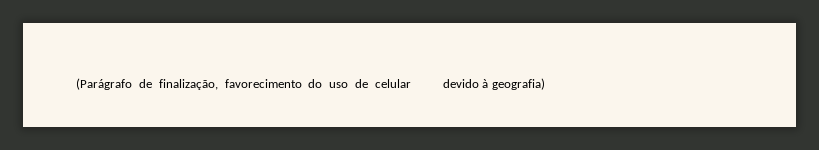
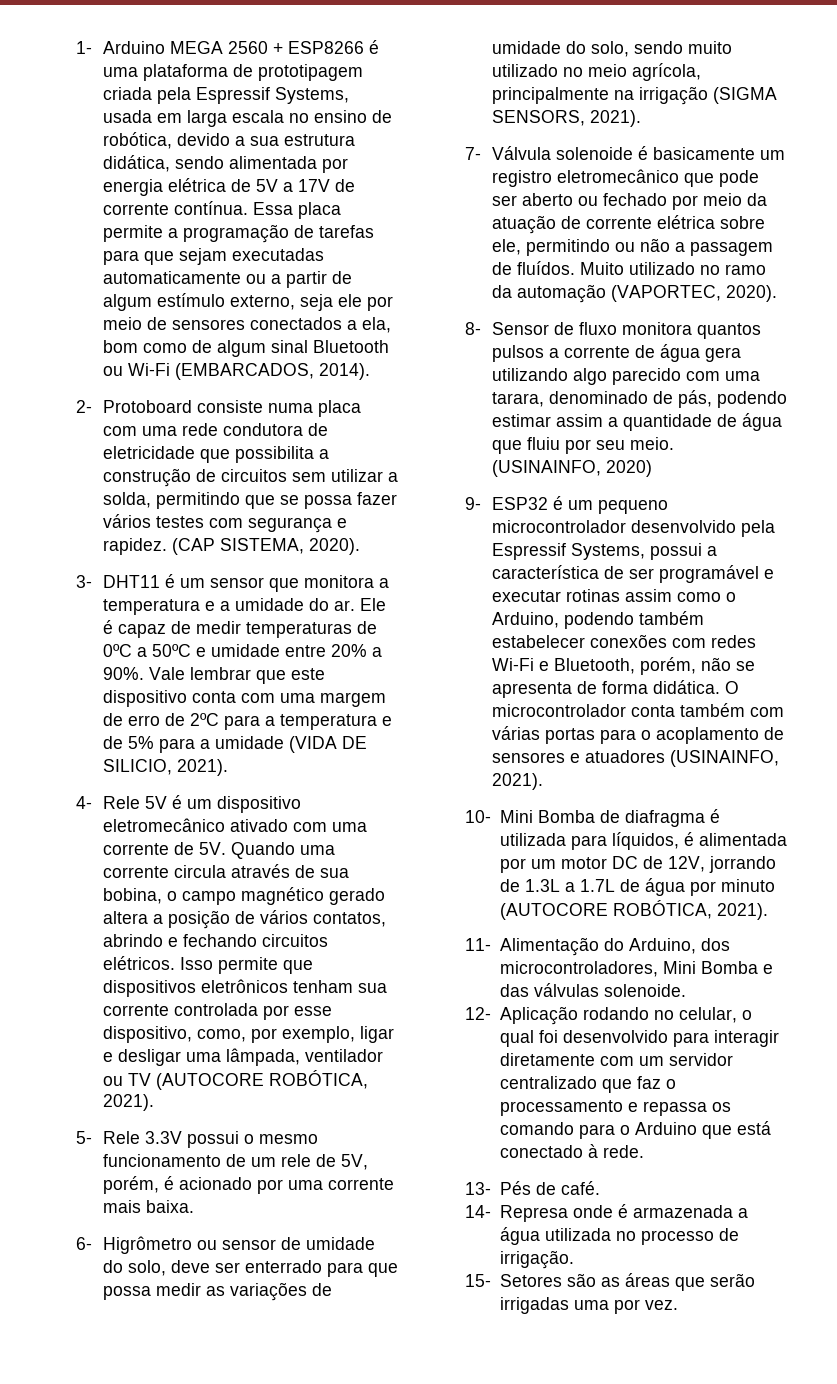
[76,78,545,90] (Parágrafo de finalização, favorecimento do uso de celular devido à geografia) -> [76,40,380,54] [103,64,364,81] [103,87,350,104] [103,110,393,127] [103,132,356,149] [103,155,349,173] [103,178,356,196] [103,201,342,219] [103,224,375,243] [103,248,325,265] [103,271,353,288] [103,293,394,311] [103,317,392,333] [103,340,390,357] [103,363,371,380] [76,400,362,417] [103,423,329,436] [103,446,330,463] [103,468,399,487] [103,492,398,509] [103,514,348,533] [103,538,361,555] [76,574,390,592] [103,598,387,615] [103,620,378,638] [103,644,383,657] [103,667,326,684] [103,690,387,707] [103,713,393,730] [103,736,368,753] [103,759,229,776] [76,795,302,813] [103,818,368,832] [103,842,336,859] [103,864,350,878] [103,887,386,905] [103,910,387,929] [103,934,329,947] [103,956,314,974] [103,979,388,997] [103,1003,333,1020] [103,1026,395,1043] [103,1048,384,1066] [103,1070,369,1090] [103,1094,155,1111] [76,1131,319,1148] [103,1154,369,1170] [103,1176,395,1194] [103,1200,195,1213] [76,1236,376,1254] [103,1260,399,1277] [103,1282,333,1301] [492,41,733,57] [492,63,702,81] [492,86,778,105] [492,110,642,127] [465,146,786,160] [492,169,760,187] [492,193,768,210] [492,215,766,234] [492,238,774,256] [492,261,767,275] [492,284,778,303] [465,322,762,339] [492,344,742,362] [492,368,761,385] [492,390,788,408] [492,413,783,431] [492,437,675,454] [492,460,653,477] [465,496,669,514] [492,520,776,537] [492,543,718,560] [492,565,775,583] [492,589,737,602] [492,611,705,629] [492,634,757,648] [492,657,756,675] [492,680,740,698] [492,703,785,717] [492,726,785,744] [492,750,780,767] [492,773,544,790] [465,809,720,827] [499,832,787,850] [499,856,776,873] [499,878,775,896] [499,900,768,920] [465,937,730,956] [499,961,773,977] [499,983,686,997] [465,1006,752,1025] [499,1030,779,1047] [499,1053,733,1066] [499,1076,676,1093] [499,1100,731,1116] [499,1121,771,1139] [499,1144,644,1158] [465,1181,600,1195] [465,1204,748,1222] [499,1227,739,1245] [499,1250,574,1269] [465,1273,755,1291] [499,1297,678,1314] 1- Arduino MEGA 2560 + ESP8266 é uma plataforma de prototipagem criada pela Espressif Systems, usada em larga escala no ensino de robótica, devido a sua estrutura didática, sendo alimentada por energia elétrica de 5V a 17V de corrente contínua. Essa placa permite a programação de tarefas para que sejam executadas automaticamente ou a partir de algum estímulo externo, seja ele por meio de sensores conectados a ela, bom como de algum sinal Bluetooth ou Wi-Fi (EMBARCADOS, 2014). // 2- Protoboard consiste numa placa com uma rede condutora de eletricidade que possibilita a construção de circuitos sem utilizar a solda, permitindo que se possa fazer vários testes com segurança e rapidez. (CAP SISTEMA, 2020). // 3- DHT11 é um sensor que monitora a temperatura e a umidade do ar. Ele é capaz de medir temperaturas de 0ºC a 50ºC e umidade entre 20% a 90%. Vale lembrar que este dispositivo conta com uma margem de erro de 2ºC para a temperatura e de 5% para a umidade (VIDA DE SILICIO, 2021). // 4- Rele 5V é um dispositivo eletromecânico ativado com uma corrente de 5V. Quando uma corrente circula através de sua bobina, o campo magnético gerado altera a posição de vários contatos, abrindo e fechando circuitos elétricos. Isso permite que dispositivos eletrônicos tenham sua corrente controlada por esse dispositivo, como, por exemplo, ligar e desligar uma lâmpada, ventilador ou TV (AUTOCORE ROBÓTICA, 2021). // 5- Rele 3.3V possui o mesmo funcionamento de um rele de 5V, porém, é acionado por uma corrente mais baixa. // 6- Higrômetro ou sensor de umidade do solo, deve ser enterrado para que possa medir as variações de umidade do solo, sendo muito utilizado no meio agrícola, principalmente na irrigação (SIGMA SENSORS, 2021). // 7- Válvula solenoide é basicamente um registro eletromecânico que pode ser aberto ou fechado por meio da atuação de corrente elétrica sobre ele, permitindo ou não a passagem de fluídos. Muito utilizado no ramo da automação (VAPORTEC, 2020). // 8- Sensor de fluxo monitora quantos pulsos a corrente de água gera utilizando algo parecido com uma tarara, denominado de pás, podendo estimar assim a quantidade de água que fluiu por seu meio. (USINAINFO, 2020) // 9- ESP32 é um pequeno microcontrolador desenvolvido pela Espressif Systems, possui a característica de ser programável e executar rotinas assim como o Arduino, podendo também estabelecer conexões com redes Wi-Fi e Bluetooth, porém, não se apresenta de forma didática. O microcontrolador conta também com várias portas para o acoplamento de sensores e atuadores (USINAINFO, 2021). // 10- Mini Bomba de diafragma é utilizada para líquidos, é alimentada por um motor DC de 12V, jorrando de 1.3L a 1.7L de água por minuto (AUTOCORE ROBÓTICA, 2021). // 11- Alimentação do Arduino, dos microcontroladores, Mini Bomba e das válvulas solenoide. // 12- Aplicação rodando no celular, o qual foi desenvolvido para interagir diretamente com um servidor centralizado que faz o processamento e repassa os comando para o Arduino que está conectado à rede. // 13- Pés de café. // 14- Represa onde é armazenada a água utilizada no processo de irrigação. // 15- Setores são as áreas que serão irrigadas uma por vez.

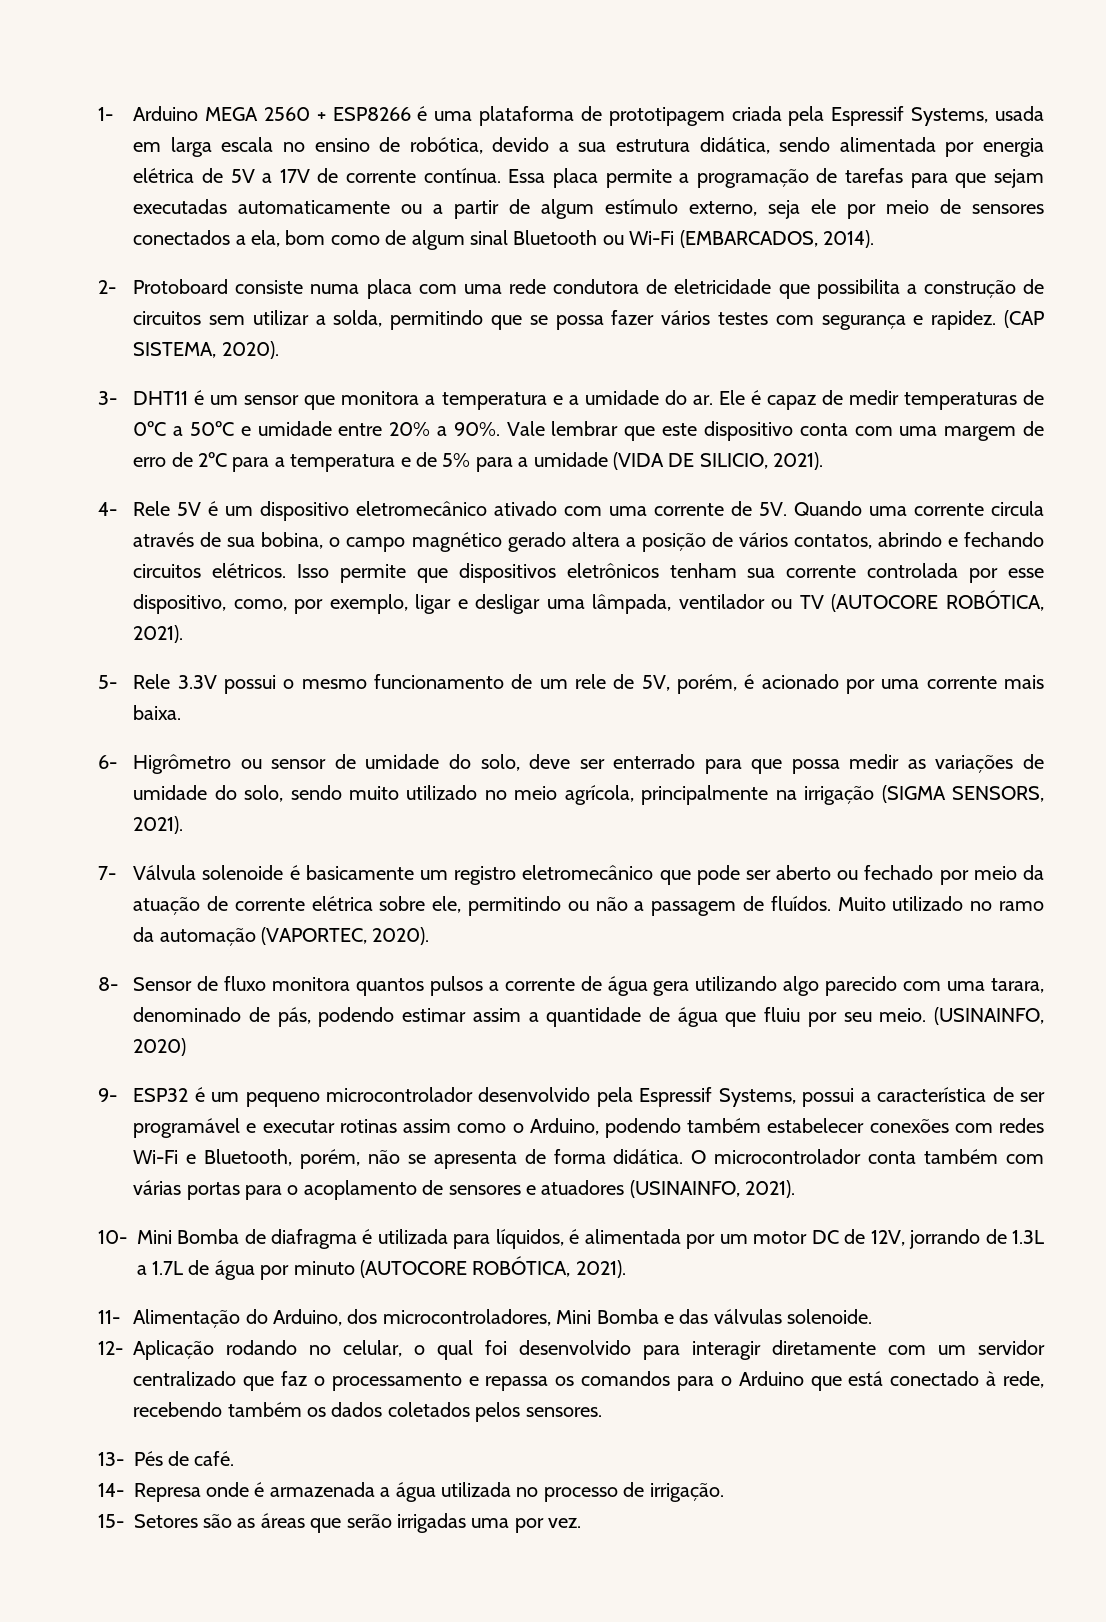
[499,1122,574,1135] comando -> [581,1371,671,1386] comandos
[602,1145,644,1158] rede. -> [1003,1371,1044,1388] [133,1402,602,1422] rede, recebendo também os dados coletados pelos sensores.

